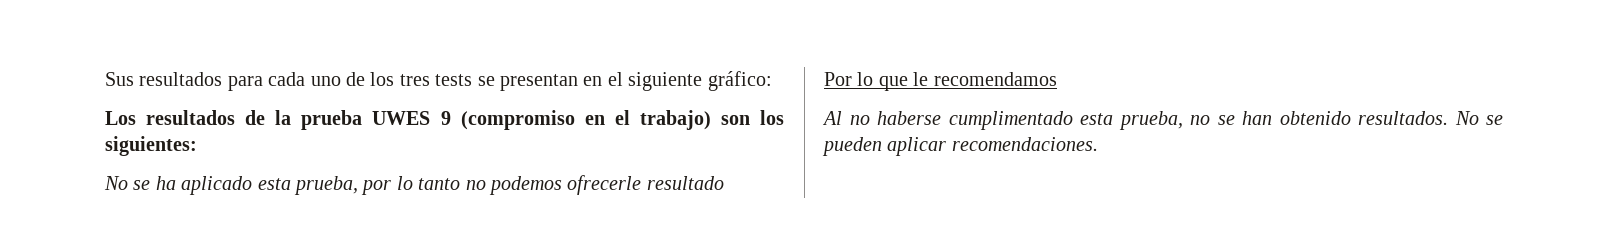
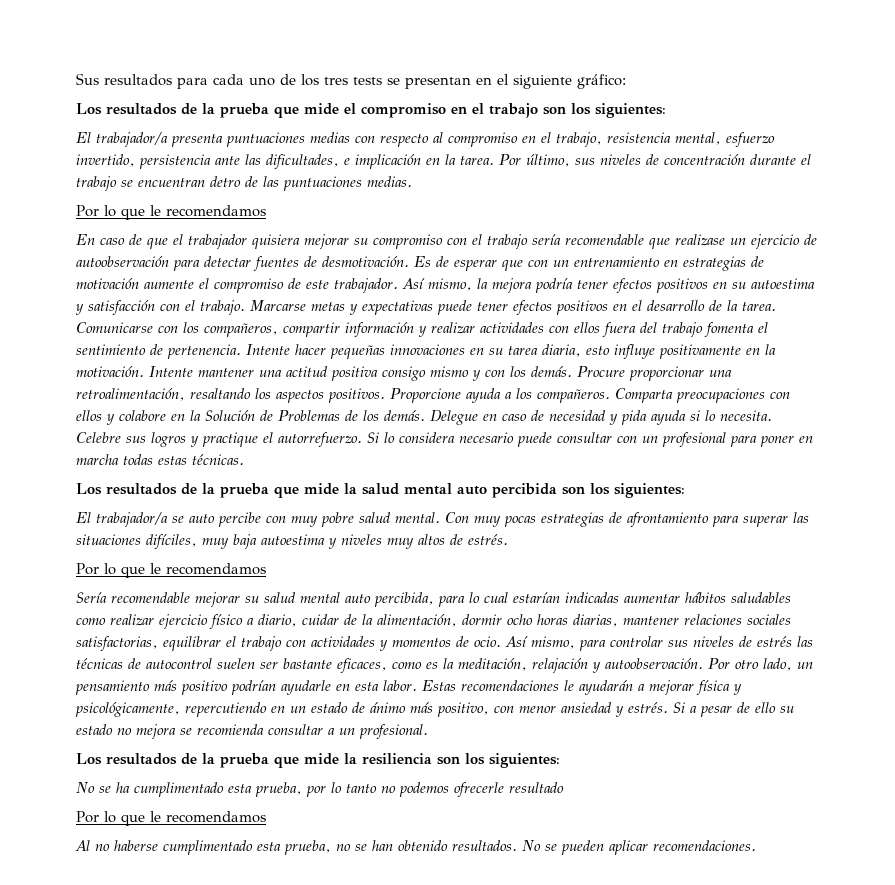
[372,110,711,130] UWES 9 (compromiso en el trabajo) -> [274,103,666,118] [76,132,775,147] [76,154,811,169] [76,176,412,191] [76,205,266,220] [76,234,817,249] [76,256,764,271] [76,278,815,293] [75,300,776,315] [76,322,768,337] [76,344,776,359] [76,366,732,381] [76,388,790,403] [76,410,772,425] [76,432,813,447] [76,454,244,465] [76,483,685,498] [76,512,809,527] [76,534,508,549] [76,563,266,578] [76,592,791,607] [76,614,791,629] [76,636,813,651] [76,658,813,673] [75,680,742,695] [75,702,794,717] [76,724,428,739] [76,753,432,768] que mide el compromiso en el trabajo son los siguientes: // El trabajador/a presenta puntuaciones medias con respecto al compromiso en el trabajo, resistencia mental, esfuerzo invertido, persistencia ante las dificultades, e implicación en la tarea. Por último, sus niveles de concentración durante el trabajo se encuentran detro de las puntuaciones medias. // Por lo que le recomendamos // En caso de que el trabajador quisiera mejorar su compromiso con el trabajo sería recomendable que realizase un ejercicio de autoobservación para detectar fuentes de desmotivación. Es de esperar que con un entrenamiento en estrategias de motivación aumente el compromiso de este trabajador. Así mismo, la mejora podría tener efectos positivos en su autoestima y satisfacción con el trabajo. Marcarse metas y expectativas puede tener efectos positivos en el desarrollo de la tarea. Comunicarse con los compañeros, compartir información y realizar actividades con ellos fuera del trabajo fomenta el sentimiento de pertenencia. Intente hacer pequeñas innovaciones en su tarea diaria, esto influye positivamente en la motivación. Intente mantener una actitud positiva consigo mismo y con los demás. Procure proporcionar una retroalimentación, resaltando los aspectos positivos. Proporcione ayuda a los compañeros. Comparta preocupaciones con ellos y colabore en la Solución de Problemas de los demás. Delegue en caso de necesidad y pida ayuda si lo necesita. Celebre sus logros y practique el autorrefuerzo. Si lo considera necesario puede consultar con un profesional para poner en marcha todas estas técnicas. // Los resultados de la prueba que mide la salud mental auto percibida son los siguientes: // El trabajador/a se auto percibe con muy pobre salud mental. Con muy pocas estrategias de afrontamiento para superar las situaciones difíciles, muy baja autoestima y niveles muy altos de estrés. // Por lo que le recomendamos // Sería recomendable mejorar su salud mental auto percibida, para lo cual estarían indicadas aumentar hábitos saludables como realizar ejercicio físico a diario, cuidar de la alimentación, dormir ocho horas diarias, mantener relaciones sociales satisfactorias, equilibrar el trabajo con actividades y momentos de ocio. Así mismo, para controlar sus niveles de estrés las técnicas de autocontrol suelen ser bastante eficaces, como es la meditación, relajación y autoobservación. Por otro lado, un pensamiento más positivo podrían ayudarle en esta labor. Estas recomendaciones le ayudarán a mejorar física y psicológicamente, repercutiendo en un estado de ánimo más positivo, con menor ansiedad y estrés. Si a pesar de ello su estado no mejora se recomienda consultar a un profesional. // Los resultados de la prueba que mide la resiliencia
[181,176,253,195] aplicado -> [134,782,224,797] cumplimentado

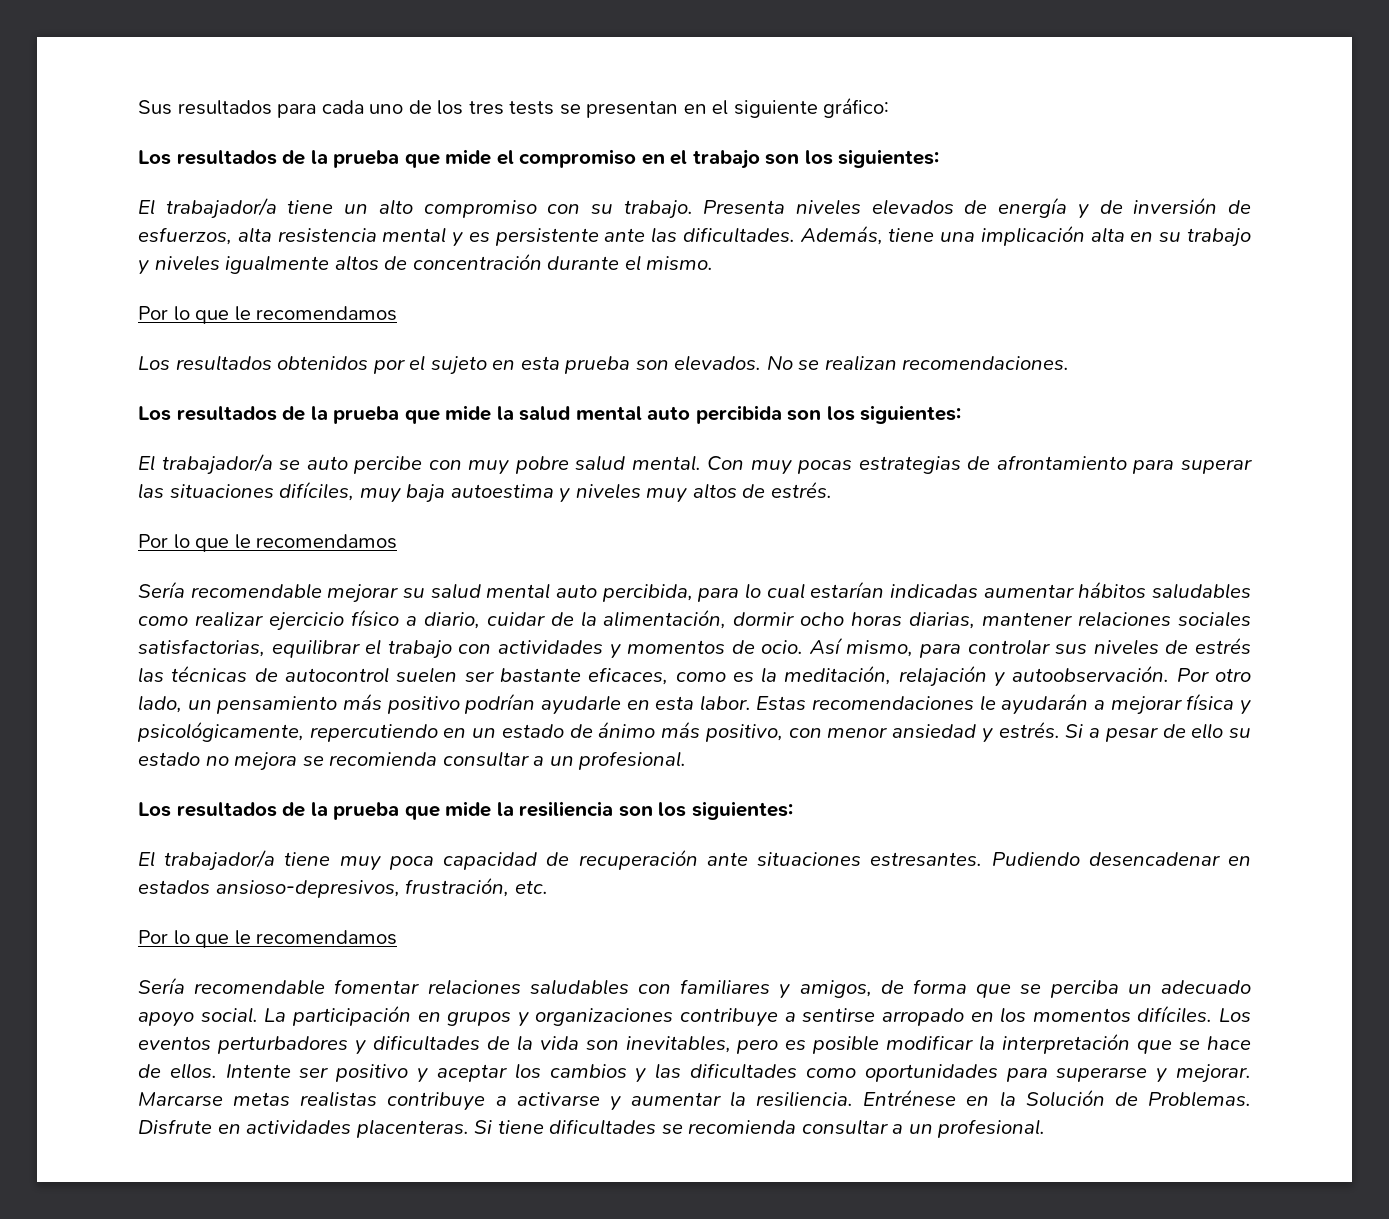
[171,132,775,147] [76,154,811,169] [76,176,412,191] [76,205,266,220] [76,234,817,249] [76,256,764,271] [76,278,815,293] [75,300,776,315] [76,322,768,337] [76,344,776,359] [76,366,732,381] [76,388,790,403] [76,410,772,425] [76,432,813,447] [76,454,244,465] presenta puntuaciones medias con respecto al compromiso en el trabajo, resistencia mental, esfuerzo invertido, persistencia ante las dificultades, e implicación en la tarea. Por último, sus niveles de concentración durante el trabajo se encuentran detro de las puntuaciones medias. // Por lo que le recomendamos // En caso de que el trabajador quisiera mejorar su compromiso con el trabajo sería recomendable que realizase un ejercicio de autoobservación para detectar fuentes de desmotivación. Es de esperar que con un entrenamiento en estrategias de motivación aumente el compromiso de este trabajador. Así mismo, la mejora podría tener efectos positivos en su autoestima y satisfacción con el trabajo. Marcarse metas y expectativas puede tener efectos positivos en el desarrollo de la tarea. Comunicarse con los compañeros, compartir información y realizar actividades con ellos fuera del trabajo fomenta el sentimiento de pertenencia. Intente hacer pequeñas innovaciones en su tarea diaria, esto influye positivamente en la motivación. Intente mantener una actitud positiva consigo mismo y con los demás. Procure proporcionar una retroalimentación, resaltando los aspectos positivos. Proporcione ayuda a los compañeros. Comparta preocupaciones con ellos y colabore en la Solución de Problemas de los demás. Delegue en caso de necesidad y pida ayuda si lo necesita. Celebre sus logros y practique el autorrefuerzo. Si lo considera necesario puede consultar con un profesional para poner en marcha todas estas técnicas. -> [287,197,1252,219] [138,225,1251,247] [138,253,714,275] [138,306,398,324] [138,355,1070,375] tiene un alto compromiso con su trabajo. Presenta niveles elevados de energía y de inversión de esfuerzos, alta resistencia mental y es persistente ante las dificultades. Además, tiene una implicación alta en su trabajo y niveles igualmente altos de concentración durante el mismo. // Por lo que le recomendamos // Los resultados obtenidos por el sujeto en esta prueba son elevados. No se realizan recomendaciones.
[76,782,564,797] [76,811,266,826] [75,840,756,855] No se ha cumplimentado esta prueba, por lo tanto no podemos ofrecerle resultado // Por lo que le recomendamos // Al no haberse cumplimentado esta prueba, no se han obtenido resultados. No se pueden aplicar recomendaciones. -> [138,849,1252,871] [138,877,548,898] [138,930,398,948] [138,977,1252,999] [138,1005,1251,1027] [138,1033,1252,1055] [138,1063,1252,1083] [138,1089,1251,1111] [138,1119,1046,1138] El trabajador/a tiene muy poca capacidad de recuperación ante situaciones estresantes. Pudiendo desencadenar en estados ansioso-depresivos, frustración, etc. // Por lo que le recomendamos // Sería recomendable fomentar relaciones saludables con familiares y amigos, de forma que se perciba un adecuado apoyo social. La participación en grupos y organizaciones contribuye a sentirse arropado en los momentos difíciles. Los eventos perturbadores y dificultades de la vida son inevitables, pero es posible modificar la interpretación que se hace de ellos. Intente ser positivo y aceptar los cambios y las dificultades como oportunidades para superarse y mejorar. Marcarse metas realistas contribuye a activarse y aumentar la resiliencia. Entrénese en la Solución de Problemas. Disfrute en actividades placenteras. Si tiene dificultades se recomienda consultar a un profesional.

